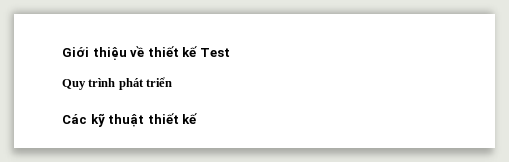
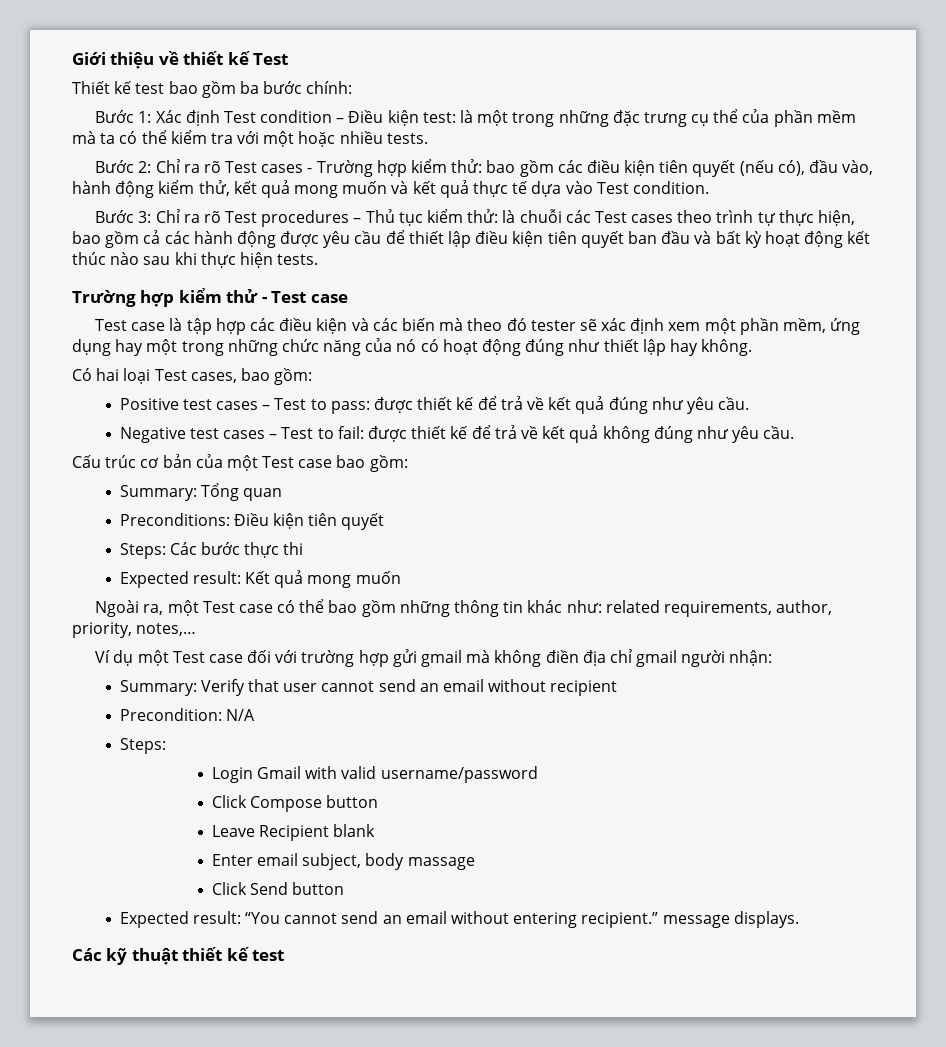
[62,77,173,90] Quy trình phát triển -> [72,81,353,98] [95,109,856,127] [72,130,428,147] [95,159,874,177] [72,180,709,198] [95,209,855,227] [72,230,871,248] [72,252,319,268] [72,288,348,307] [95,318,861,335] [72,338,753,356] [72,368,313,385] [119,396,750,414] [119,425,795,443] [72,454,408,472] [119,483,283,501] [119,513,385,530] [119,542,304,559] [119,570,401,588] [95,599,833,617] [72,622,197,638] [95,649,773,667] [119,679,618,696] [119,708,255,721] [119,738,166,754] [211,766,538,783] [211,795,379,812] [211,824,376,841] [211,853,475,870] [211,882,345,895] [119,911,799,928] Thiết kế test bao gồm ba bước chính: // Bước 1: Xác định Test condition – Điều kiện test: là một trong những đặc trưng cụ thể của phần mềm mà ta có thể kiểm tra với một hoặc nhiều tests. // Bước 2: Chỉ ra rõ Test cases - Trường hợp kiểm thử: bao gồm các điều kiện tiên quyết (nếu có), đầu vào, hành động kiểm thử, kết quả mong muốn và kết quả thực tế dựa vào Test condition. // Bước 3: Chỉ ra rõ Test procedures – Thủ tục kiểm thử: là chuỗi các Test cases theo trình tự thực hiện, bao gồm cả các hành động được yêu cầu để thiết lập điều kiện tiên quyết ban đầu và bất kỳ hoạt động kết thúc nào sau khi thực hiện tests. // Trường hợp kiểm thử - Test case // Test case là tập hợp các điều kiện và các biến mà theo đó tester sẽ xác định xem một phần mềm, ứng dụng hay một trong những chức năng của nó có hoạt động đúng như thiết lập hay không. // Có hai loại Test cases, bao gồm: // Positive test cases – Test to pass: được thiết kế để trả về kết quả đúng như yêu cầu. // Negative test cases – Test to fail: được thiết kế để trả về kết quả không đúng như yêu cầu. // Cấu trúc cơ bản của một Test case bao gồm: // Summary: Tổng quan // Preconditions: Điều kiện tiên quyết // Steps: Các bước thực thi // Expected result: Kết quả mong muốn // Ngoài ra, một Test case có thể bao gồm những thông tin khác như: related requirements, author, priority, notes,… // Ví dụ một Test case đối với trường hợp gửi gmail mà không điền địa chỉ gmail người nhận: // Summary: Verify that user cannot send an email without recipient // Precondition: N/A // Steps: // Login Gmail with valid username/password // Click Compose button // Leave Recipient blank // Enter email subject, body massage // Click Send button // Expected result: “You cannot send an email without entering recipient.” message displays.
(198, 118) none -> [252,950,285,961] test

